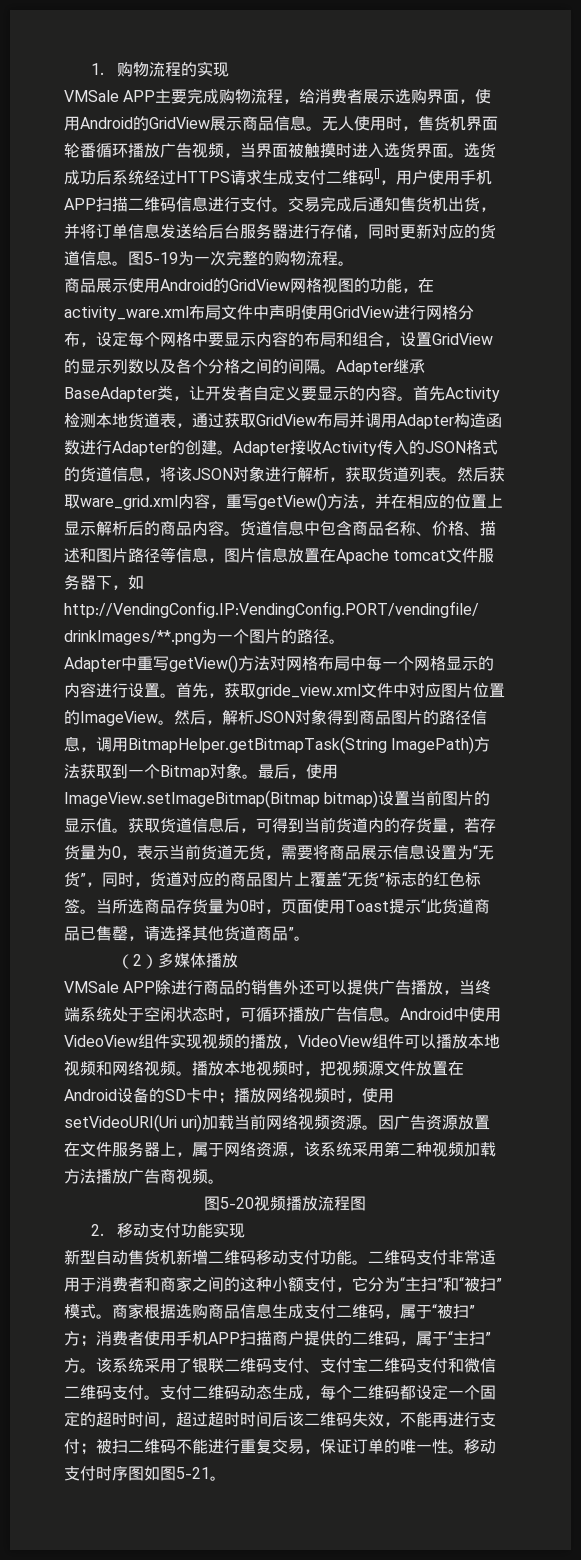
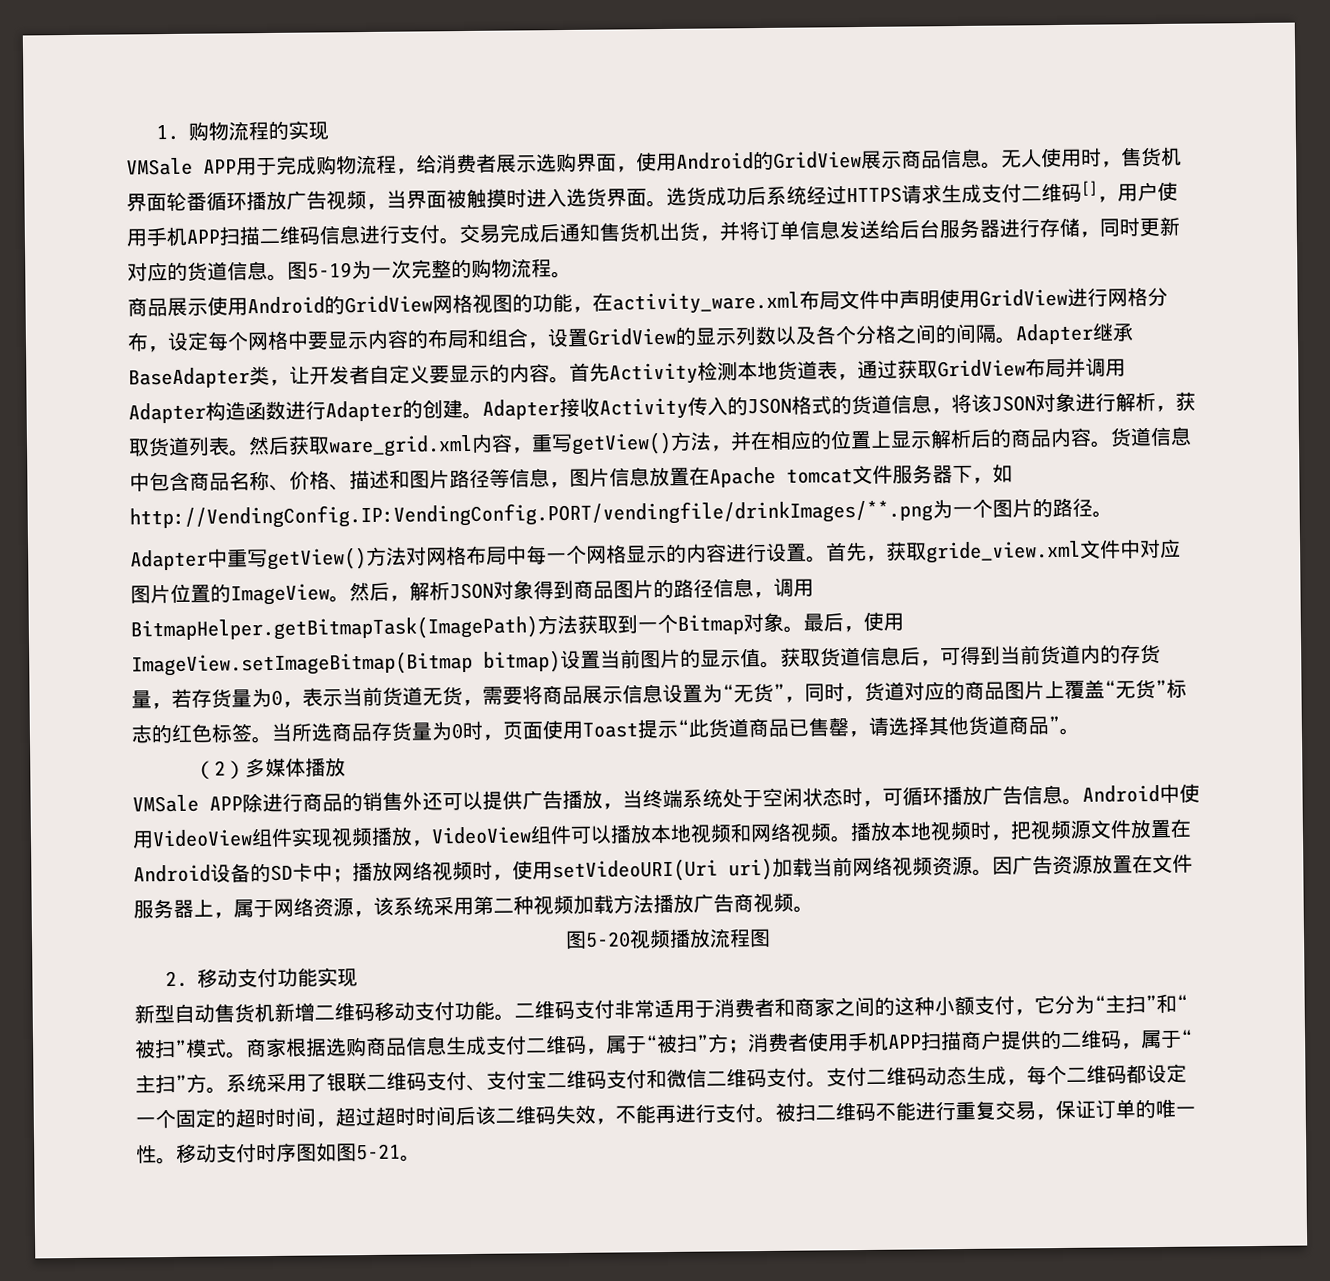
[155,89,188,104] 主要 -> [236,157,277,176] 用于
[128,736,475,754] BitmapHelper.getBitmapTask(String ImagePath) -> [130,615,538,642] BitmapHelper.getBitmapTask(ImagePath)
[234,1034,250,1049] 的 -> (373, 836) none
[96,1358,112,1373] 该 -> (227, 1090) none
[80,1443,96,1455] ； -> [755,1115,776,1124] 。

